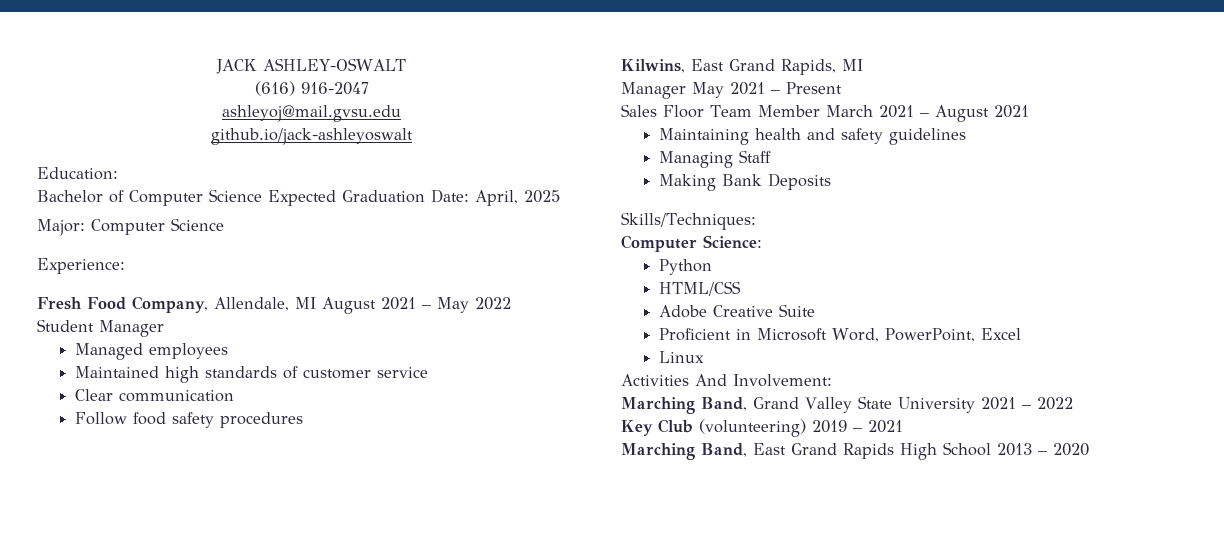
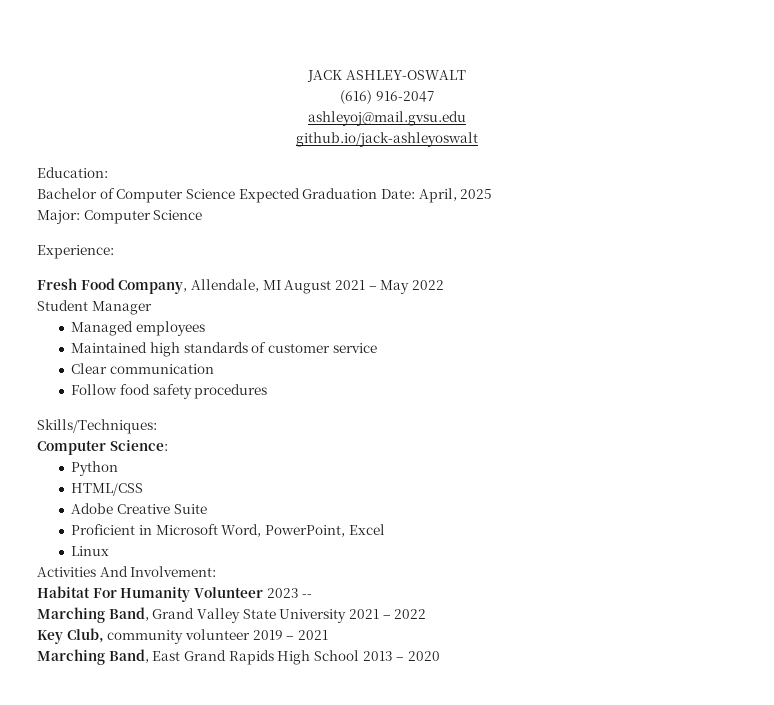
[621,59,863,75] [621,82,842,99] [621,104,1029,122] [658,128,966,145] [658,150,771,168] [658,173,831,191] // Kilwins, East Grand Rapids, MI // Manager May 2021 – Present // Sales Floor Team Member March 2021 – August 2021 // Maintaining health and safety guidelines // Managing Staff // Making Bank Deposits -> (268, 391) none
(832, 380) none -> [37,586,313,602] // Habitat For Humanity Volunteer 2023 --
[658,419,806,437] Club (volunteering) -> [66,628,250,644] Club, community volunteer

